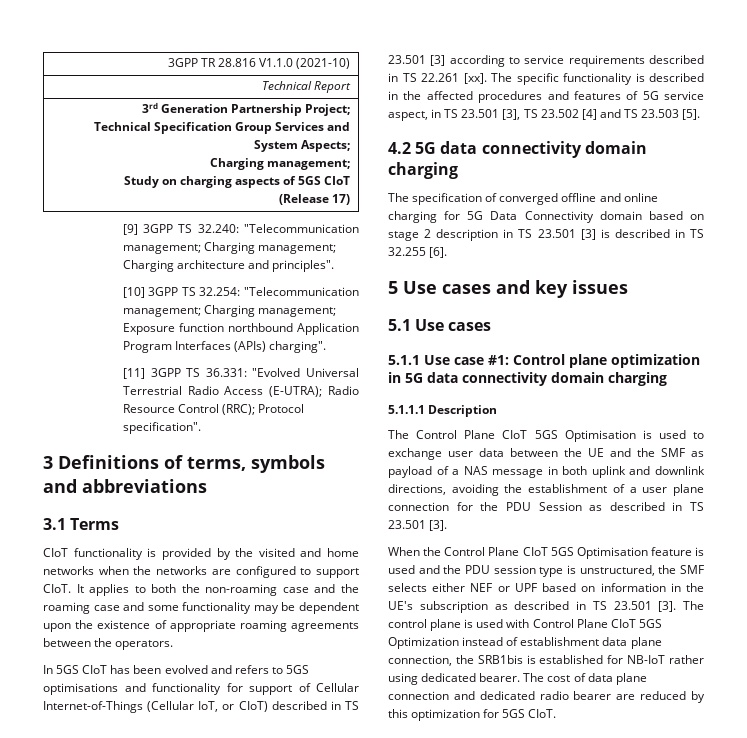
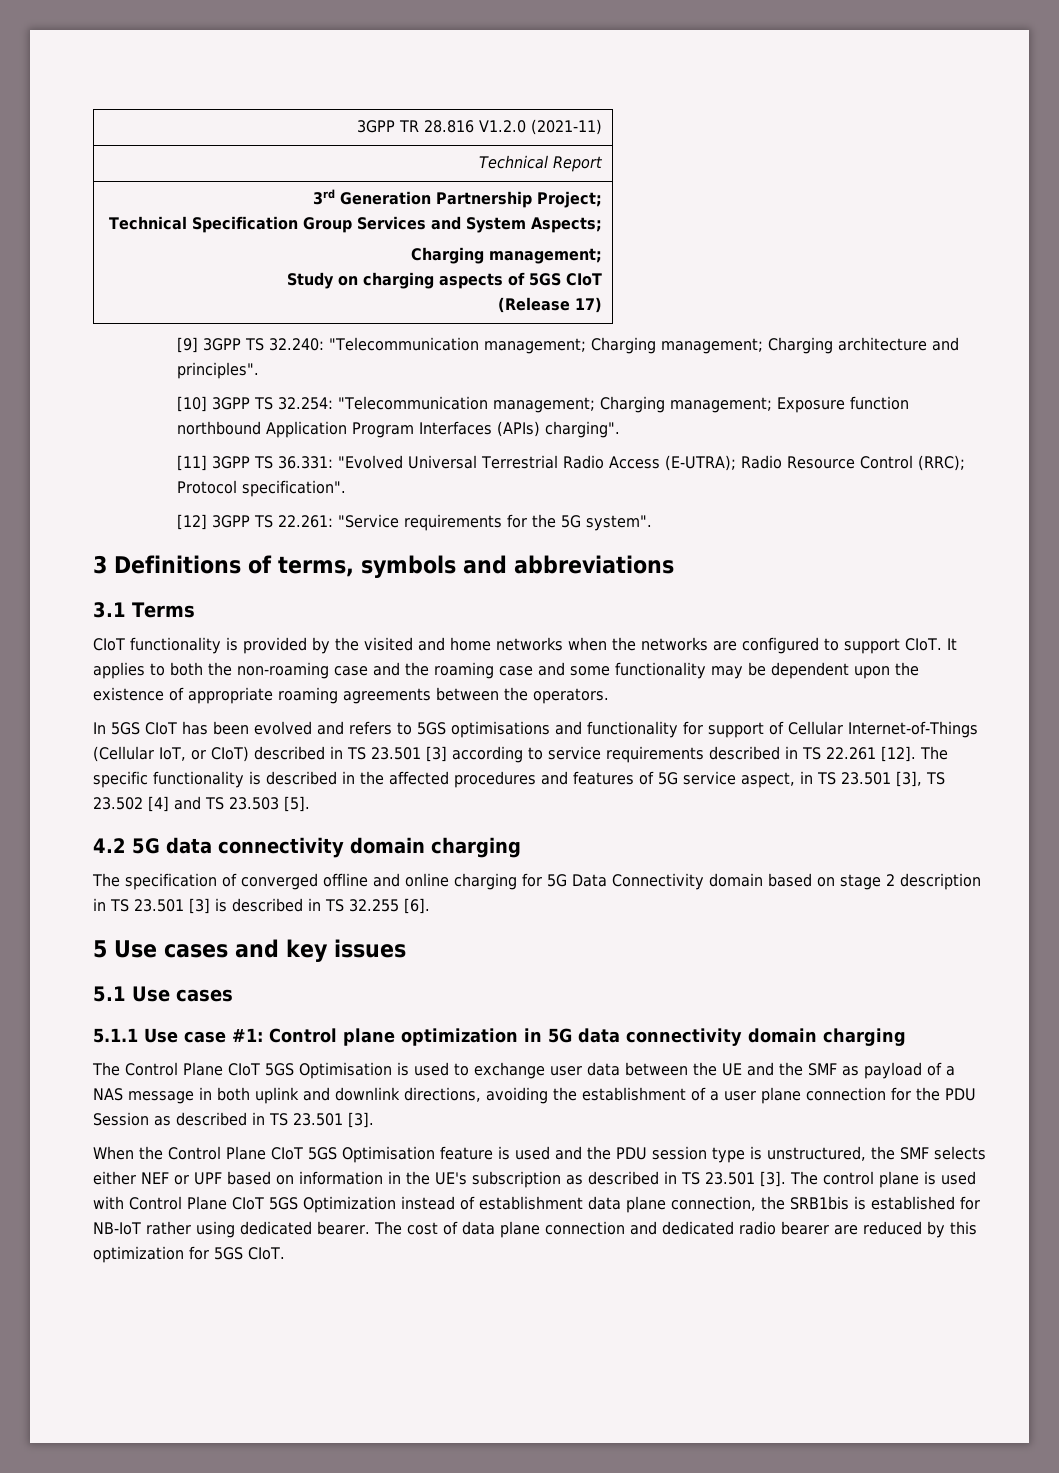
[259,58,351,69] V1.1.0 (2021-10) -> [478,119,602,135] V1.2.0 (2021-11)
(201, 428) none -> [177,514,653,531] // [12] 3GPP TS 22.261: "Service requirements for the 5G system".
[463,73,487,84] [xx]. -> [881,746,916,762] [12].
[388,405,498,417] // 5.1.1.1 Description -> (906, 1037) none

